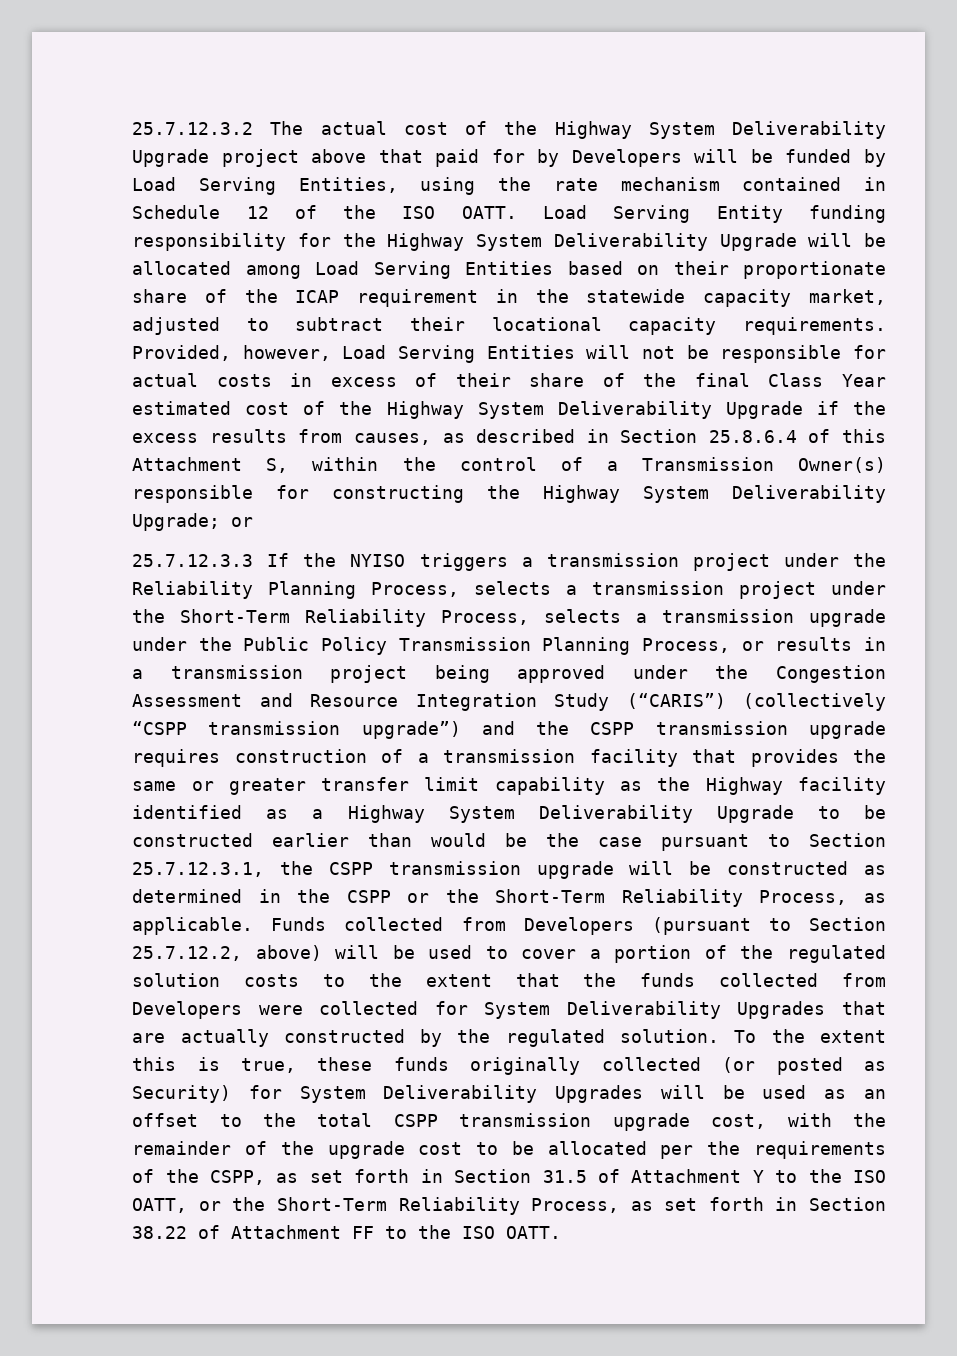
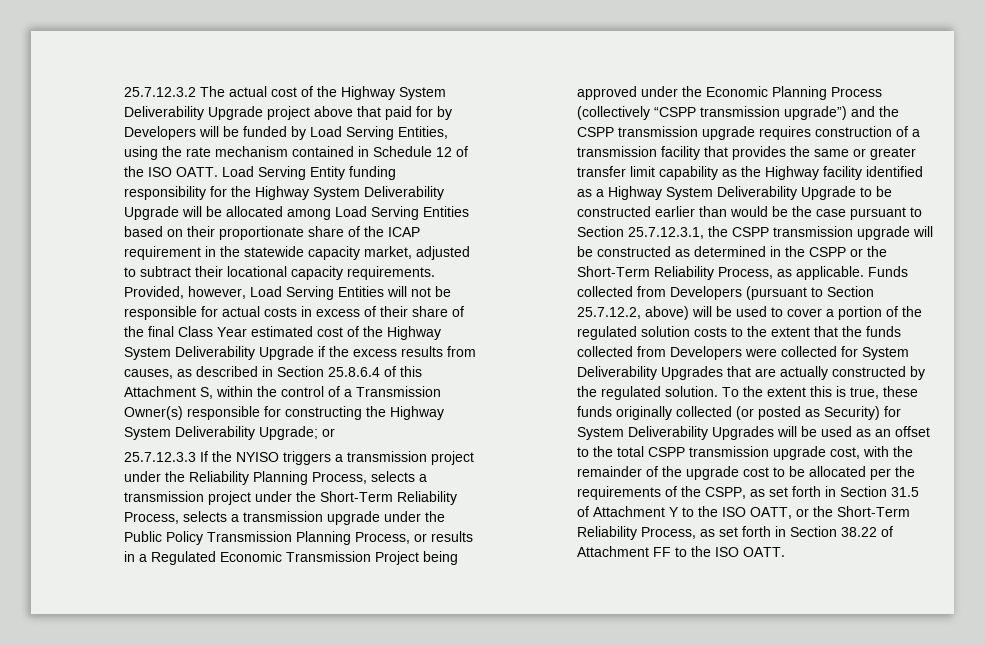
[170,665,887,683] [132,693,726,711] transmission project being approved under the Congestion Assessment and Resource Integration Study (“CARIS”) -> [150,551,458,565] [576,86,882,100] Regulated Economic Transmission Project being approved under the Economic Planning Process

